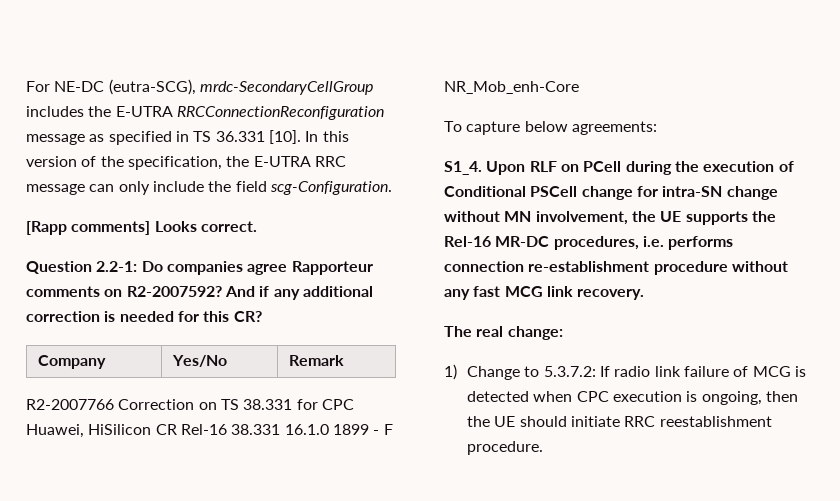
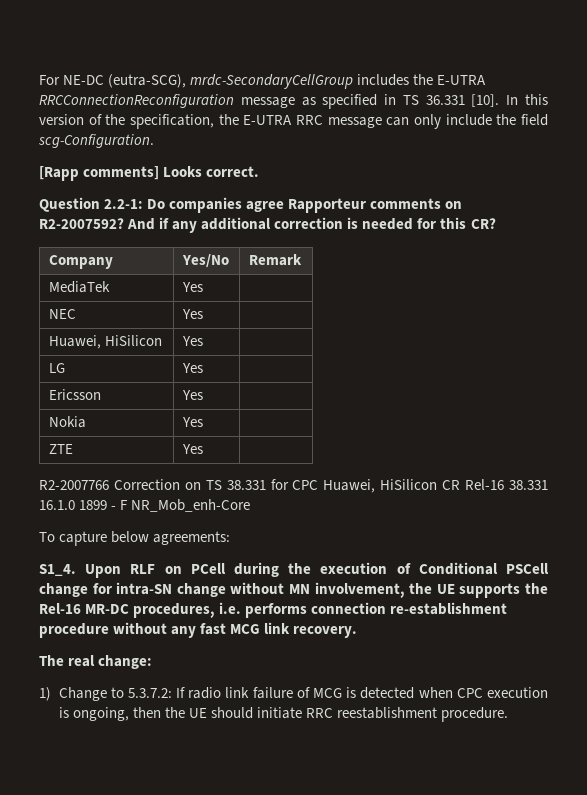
(345, 360) none -> [48,281,110,293] [181,282,203,292] [48,309,76,319] [181,309,203,319] [48,335,162,349] [181,336,203,346] [48,363,65,373] [181,363,203,373] [48,389,101,400] [181,390,203,400] [48,416,86,428] [181,417,203,427] [48,444,73,454] [181,444,203,454] // MediaTek | Yes | // NEC | Yes | // Huawei, HiSilicon | Yes | // LG | Yes | // Ericsson | Yes | // Nokia | Yes | // ZTE | Yes |

